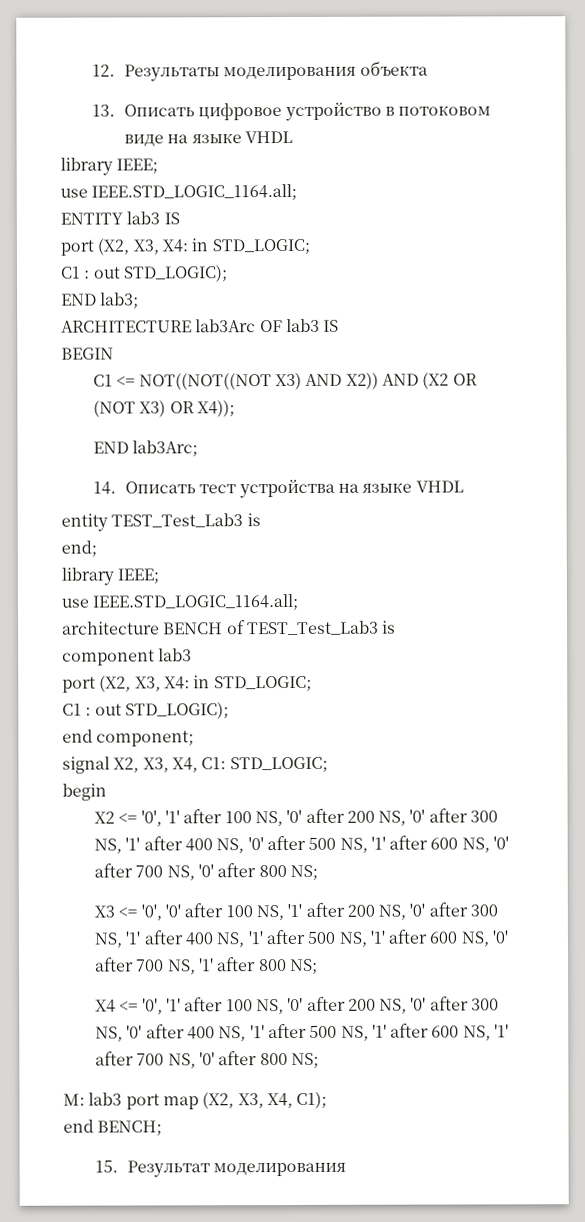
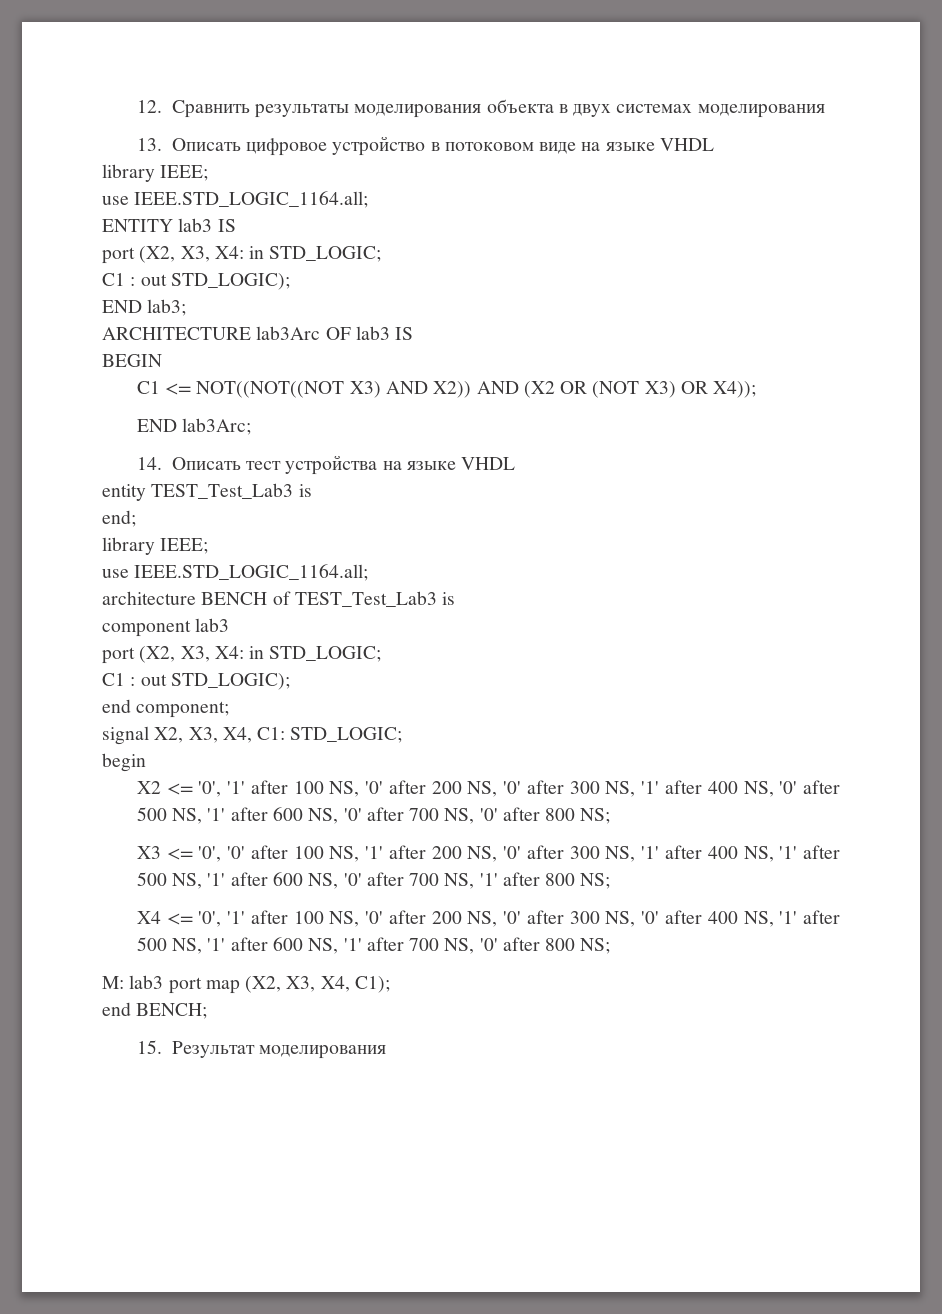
[123,64,220,82] Результаты -> [171,100,350,118] Сравнить результаты
(428, 68) none -> [558,104,825,118] в двух системах моделирования

